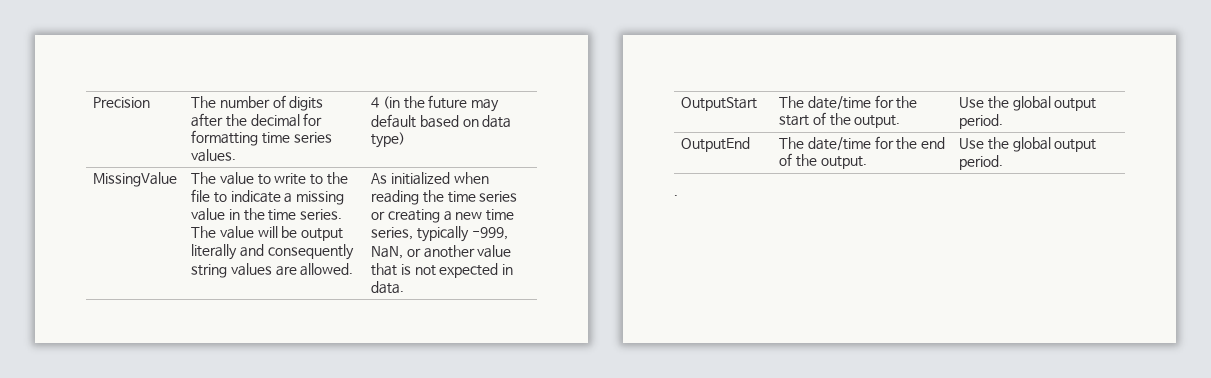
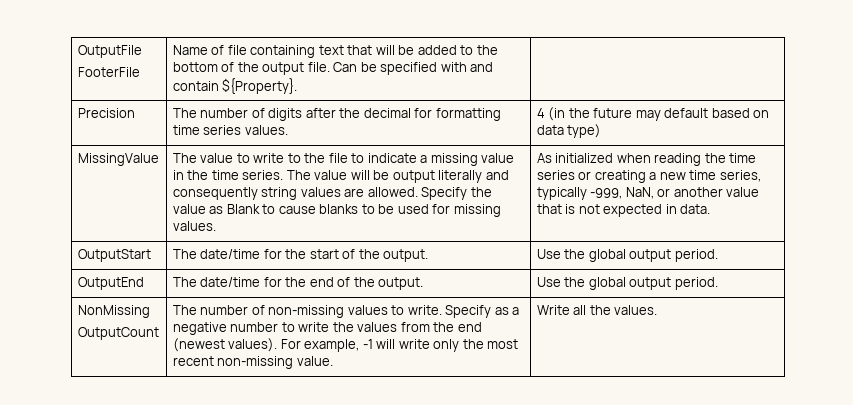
(92, 102) none -> [77,45,142,58] [77,67,140,77] [172,45,498,58] [172,62,494,75] [172,78,298,94] OutputFile // FooterFile | Name of file containing text that will be added to the bottom of the output file. Can be specified with and contain ${Property}. | //
(354, 269) none -> [421,187,492,200] [172,204,501,217] [172,221,216,231] Specify the value as Blank to cause blanks to be used for missing values.
[674,195,678,196] // . -> [77,305,150,318] [77,327,159,340] [172,305,520,318] [172,322,482,335] [172,338,519,352] [172,356,333,369] [536,305,658,315] // NonMissing // OutputCount | The number of non-missing values to write. Specify as a negative number to write the values from the end (newest values). For example, -1 will write only the most recent non-missing value. | Write all the values.

